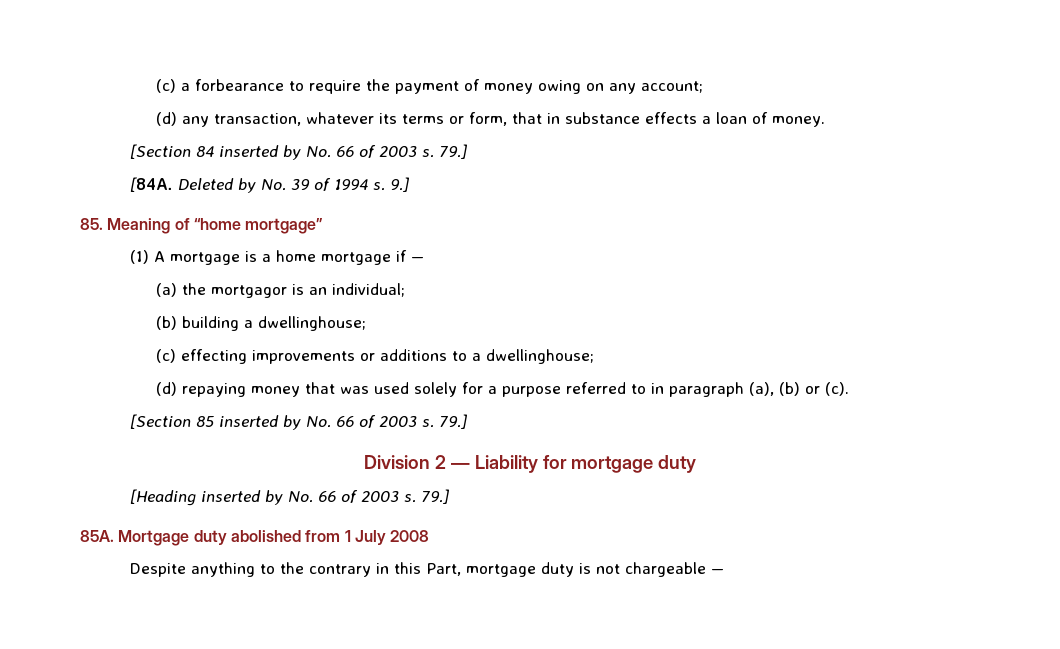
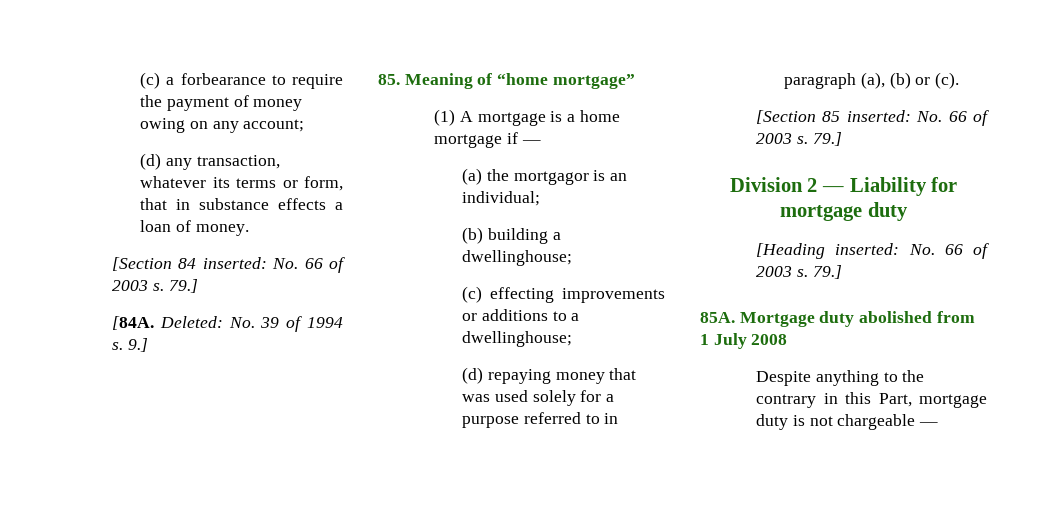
[219,145,302,160] inserted by -> [202,257,267,269] inserted:
[178,178,257,193] Deleted by -> [159,316,223,328] Deleted:
[219,415,302,430] inserted by -> [846,110,911,122] inserted:
[201,490,284,505] inserted by -> [835,243,900,255] inserted:

